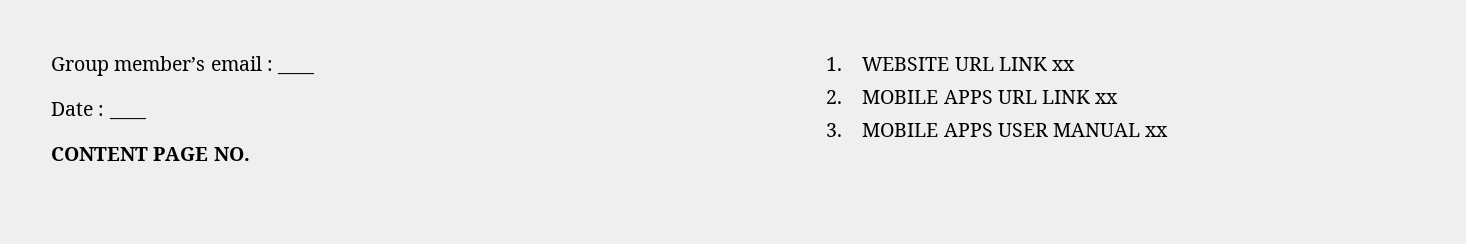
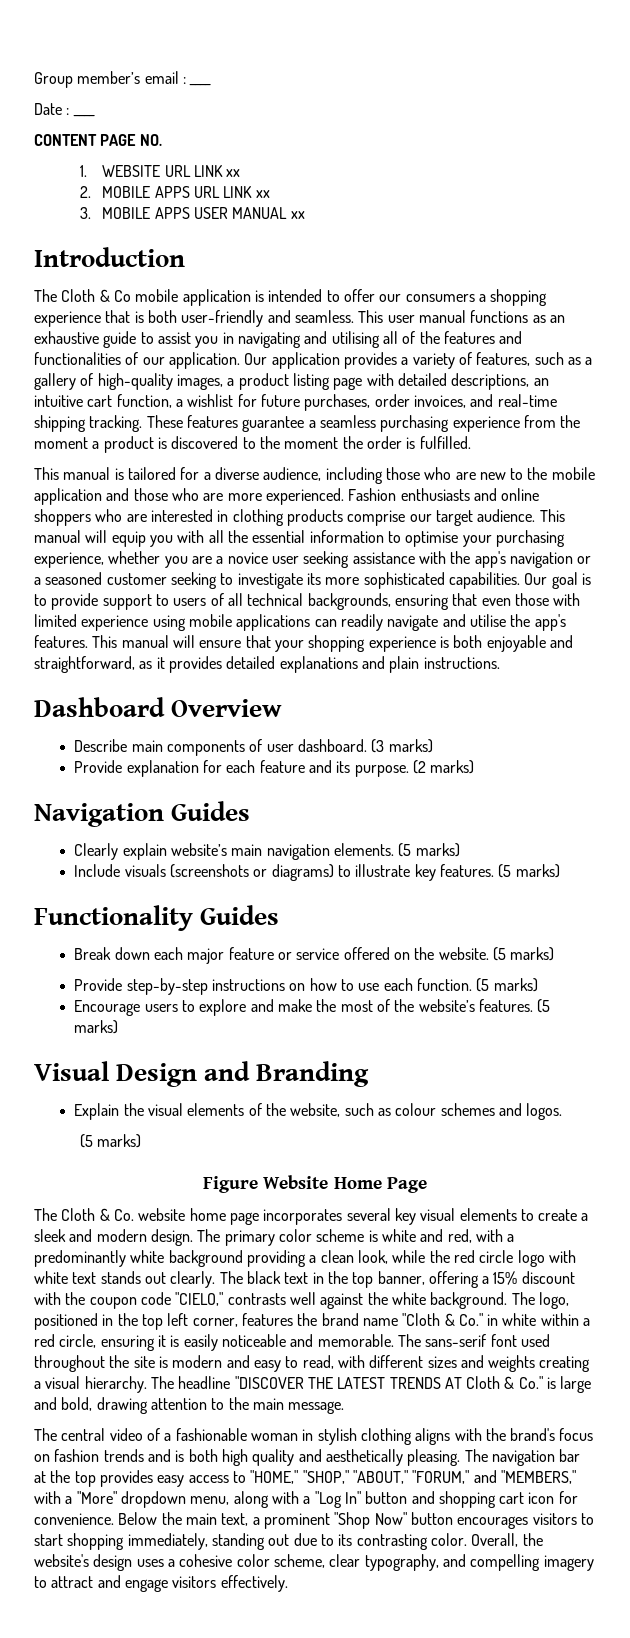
(1169, 131) none -> [34,247,185,267] [34,289,548,306] [34,310,565,327] [34,331,523,348] [34,352,593,369] [34,373,549,390] [34,394,557,411] [34,415,581,432] [34,436,471,453] [34,467,595,484] [34,488,540,505] [34,509,565,526] [34,530,565,547] [34,551,592,568] [34,572,591,589] [34,593,581,610] [34,614,566,631] [34,635,573,652] [34,656,500,673] [34,697,283,717] [74,739,433,756] [74,760,475,777] [34,801,251,827] [74,843,460,860] [74,864,560,881] [34,905,280,931] [74,947,555,964] [74,978,538,995] [74,999,551,1016] [74,1020,119,1034] [34,1061,370,1087] [74,1103,563,1120] [79,1134,141,1148] [203,1175,427,1193] [34,1208,589,1225] [34,1229,515,1246] [34,1250,576,1267] [34,1271,575,1288] [34,1292,569,1309] [34,1313,591,1330] [34,1334,550,1351] [34,1355,591,1372] [34,1376,592,1393] [34,1397,345,1414] [34,1428,594,1445] [34,1449,581,1466] [34,1470,576,1487] [34,1491,578,1508] [34,1512,594,1529] [34,1533,543,1550] [34,1554,594,1571] [34,1575,288,1592] // Introduction // The Cloth & Co mobile application is intended to offer our consumers a shopping experience that is both user-friendly and seamless. This user manual functions as an exhaustive guide to assist you in navigating and utilising all of the features and functionalities of our application. Our application provides a variety of features, such as a gallery of high-quality images, a product listing page with detailed descriptions, an intuitive cart function, a wishlist for future purchases, order invoices, and real-time shipping tracking. These features guarantee a seamless purchasing experience from the moment a product is discovered to the moment the order is fulfilled. // This manual is tailored for a diverse audience, including those who are new to the mobile application and those who are more experienced. Fashion enthusiasts and online shoppers who are interested in clothing products comprise our target audience. This manual will equip you with all the essential information to optimise your purchasing experience, whether you are a novice user seeking assistance with the app's navigation or a seasoned customer seeking to investigate its more sophisticated capabilities. Our goal is to provide support to users of all technical backgrounds, ensuring that even those with limited experience using mobile applications can readily navigate and utilise the app's features. This manual will ensure that your shopping experience is both enjoyable and straightforward, as it provides detailed explanations and plain instructions. // Dashboard Overview // Describe main components of user dashboard. (3 marks) // Provide explanation for each feature and its purpose. (2 marks) // Navigation Guides // Clearly explain website’s main navigation elements. (5 marks) // Include visuals (screenshots or diagrams) to illustrate key features. (5 marks) // Functionality Guides // Break down each major feature or service offered on the website. (5 marks) // Provide step-by-step instructions on how to use each function. (5 marks) // Encourage users to explore and make the most of the website’s features. (5 marks) // Visual Design and Branding // Explain the visual elements of the website, such as colour schemes and logos. // (5 marks) // Figure Website Home Page // The Cloth & Co. website home page incorporates several key visual elements to create a sleek and modern design. The primary color scheme is white and red, with a predominantly white background providing a clean look, while the red circle logo with white text stands out clearly. The black text in the top banner, offering a 15% discount with the coupon code "CIELO," contrasts well against the white background. The logo, positioned in the top left corner, features the brand name "Cloth & Co." in white within a red circle, ensuring it is easily noticeable and memorable. The sans-serif font used throughout the site is modern and easy to read, with different sizes and weights creating a visual hierarchy. The headline "DISCOVER THE LATEST TRENDS AT Cloth & Co." is large and bold, drawing attention to the main message. // The central video of a fashionable woman in stylish clothing aligns with the brand's focus on fashion trends and is both high quality and aesthetically pleasing. The navigation bar at the top provides easy access to "HOME," "SHOP," "ABOUT," "FORUM," and "MEMBERS," with a "More" dropdown menu, along with a "Log In" button and shopping cart icon for convenience. Below the main text, a prominent "Shop Now" button encourages visitors to start shopping immediately, standing out due to its contrasting color. Overall, the website's design uses a cohesive color scheme, clear typography, and compelling imagery to attract and engage visitors effectively.

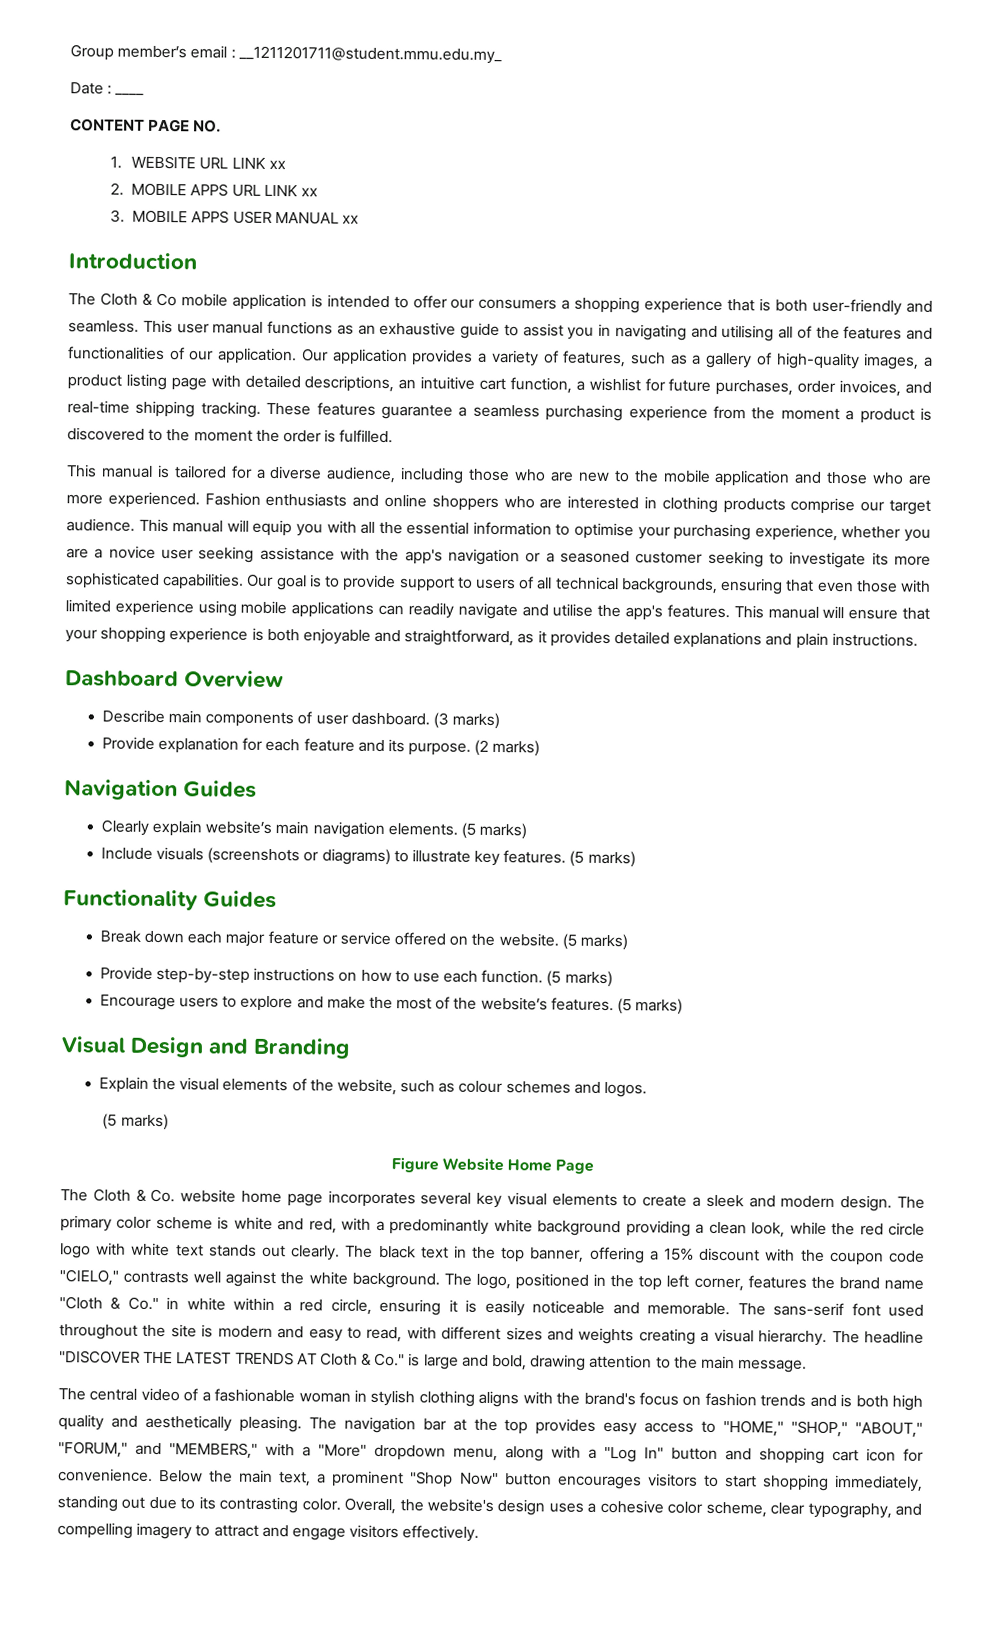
[189,84,212,86] ____ -> [237,45,502,65] __1211201711@student.mmu.edu.my_

